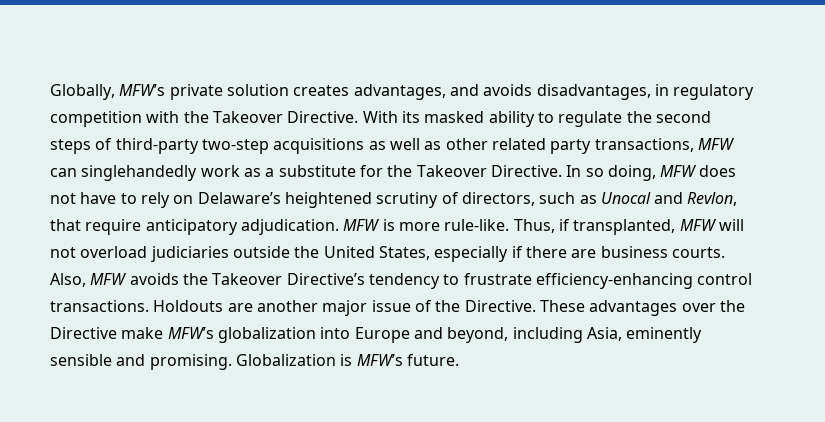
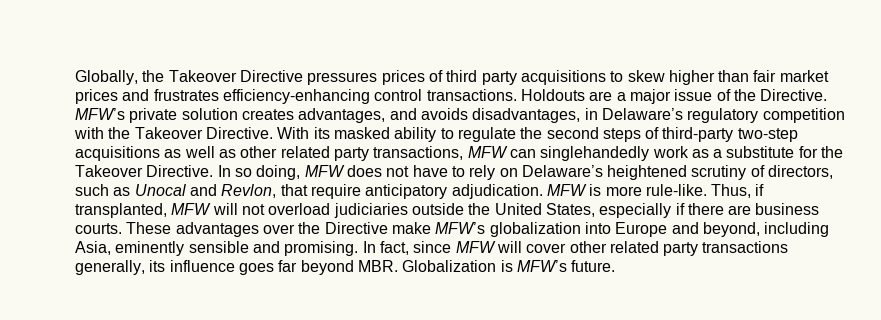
(115, 92) none -> [142,70,829,85] [75,89,828,104] the Takeover Directive pressures prices of third party acquisitions to skew higher than fair market prices and frustrates efficiency-enhancing control transactions. Holdouts are a major issue of the Directive.
(669, 90) none -> [601,108,683,120] Delaware’s
[50,273,753,289] [50,300,536,316] Also, MFW avoids the Takeover Directive’s tendency to frustrate efficiency-enhancing control transactions. Holdouts are another major issue of the Directive. -> (122, 228) none
(232, 362) none -> [362,241,789,256] [75,260,398,275] In fact, since MFW will cover other related party transactions generally, its influence goes far beyond MBR.

